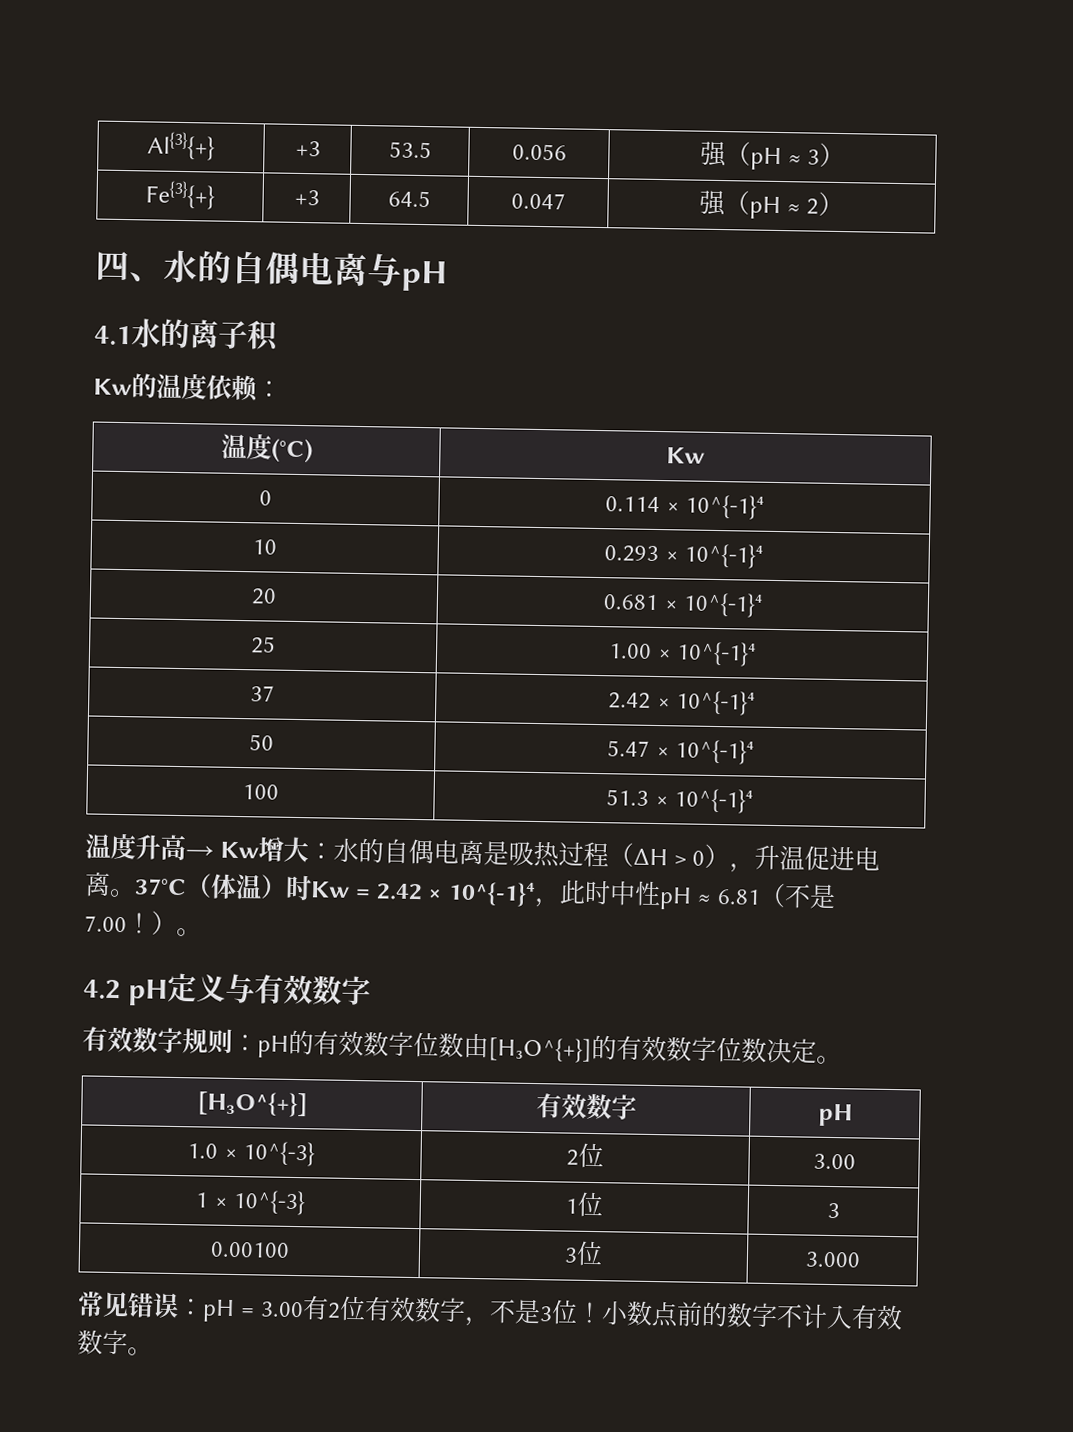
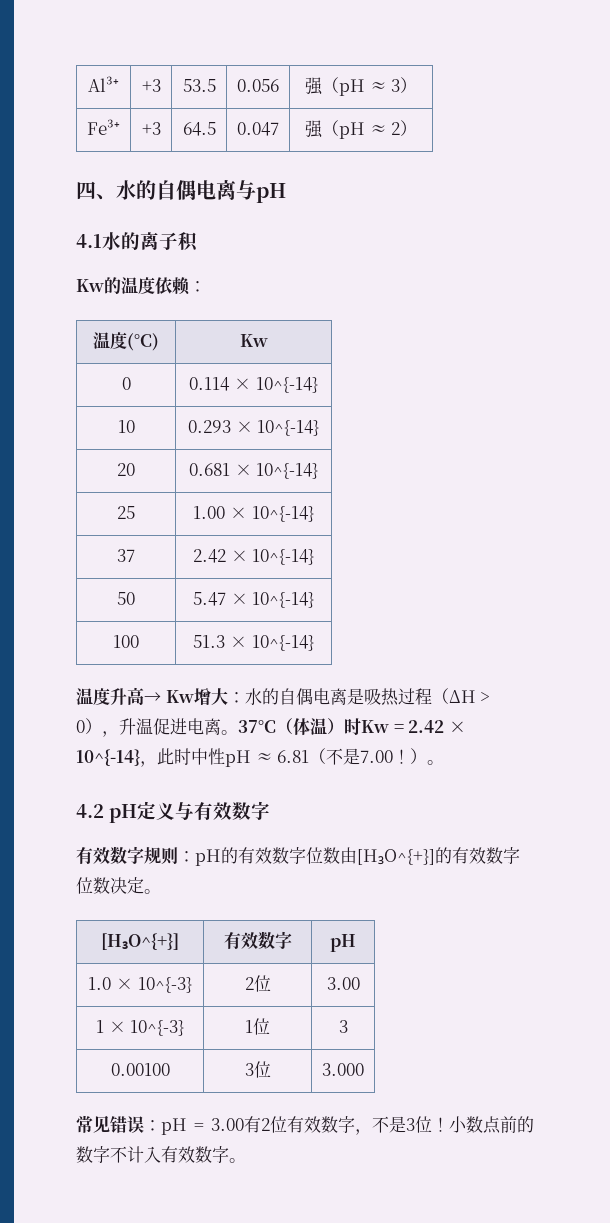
[147,131,215,161] Al{3}{+} -> [88,76,119,92] Al³⁺
[145,180,215,210] Fe{3}{+} -> [87,119,120,135] Fe³⁺
[685,494,765,520] 10^{-1}⁴ -> [255,377,318,393] 10^{-14}
[684,543,764,569] 10^{-1}⁴ -> [257,420,320,436] 10^{-14}
[683,592,764,618] 10^{-1}⁴ -> [256,463,319,479] 10^{-14}
[676,641,757,667] 10^{-1}⁴ -> [251,506,314,522] 10^{-14}
[676,690,756,716] 10^{-1}⁴ -> [252,549,315,565] 10^{-14}
[675,739,755,765] 10^{-1}⁴ -> [252,592,315,608] 10^{-14}
[674,788,754,814] 10^{-1}⁴ -> [251,635,314,651] 10^{-14}
[448,880,536,907] 10^{-1}⁴ -> [76,749,140,766] 10^{-14}

